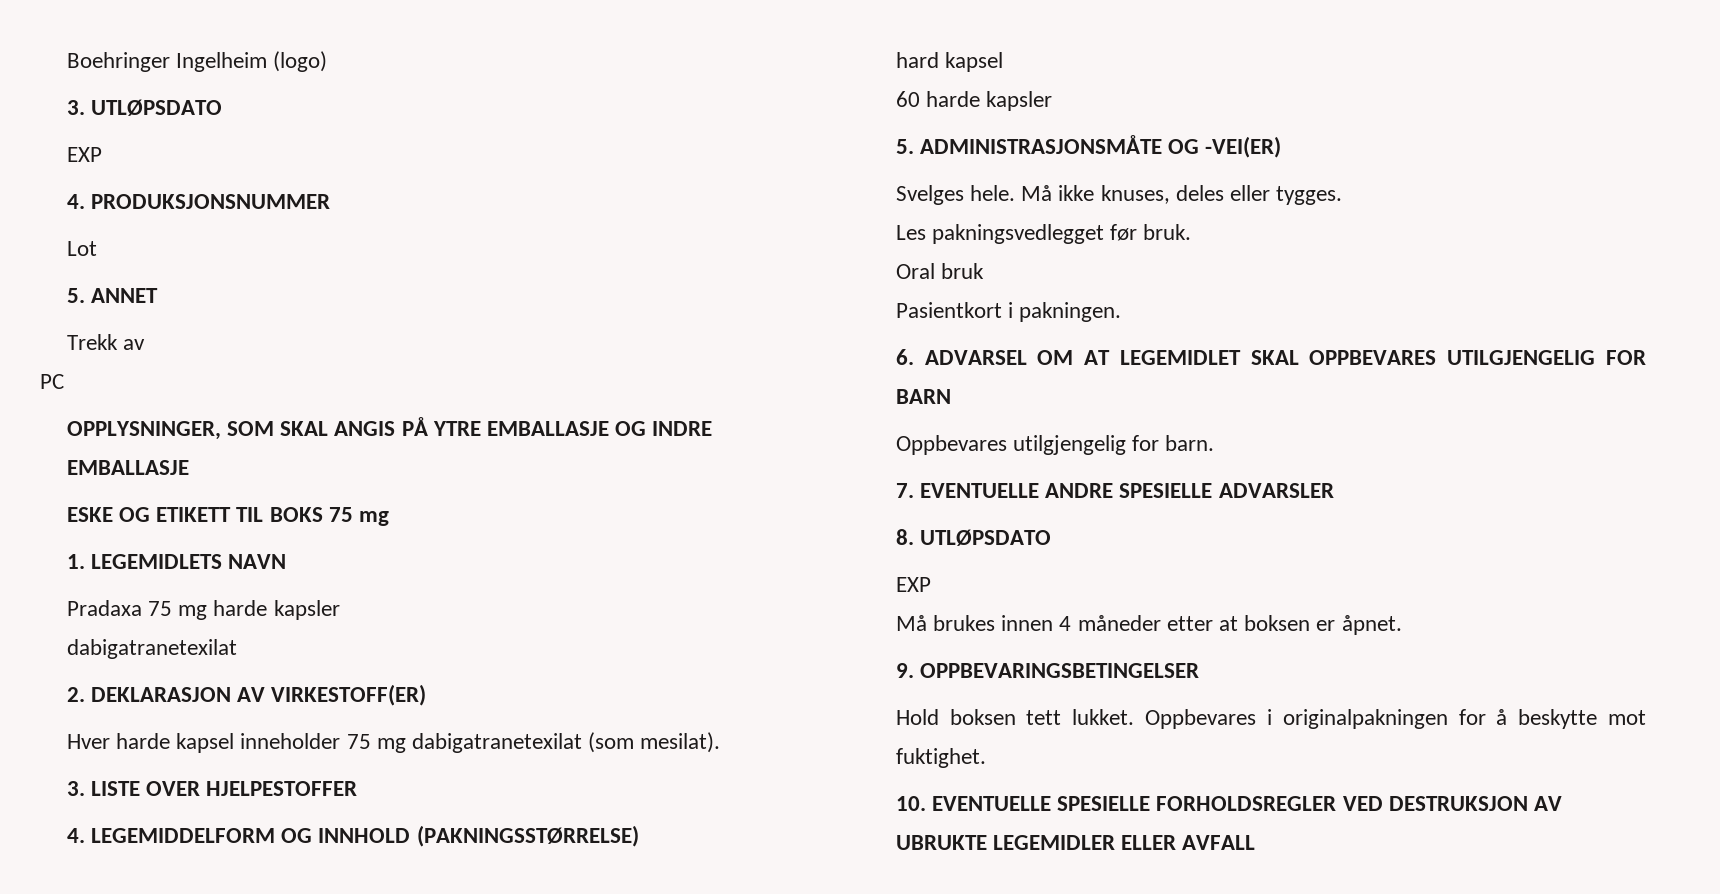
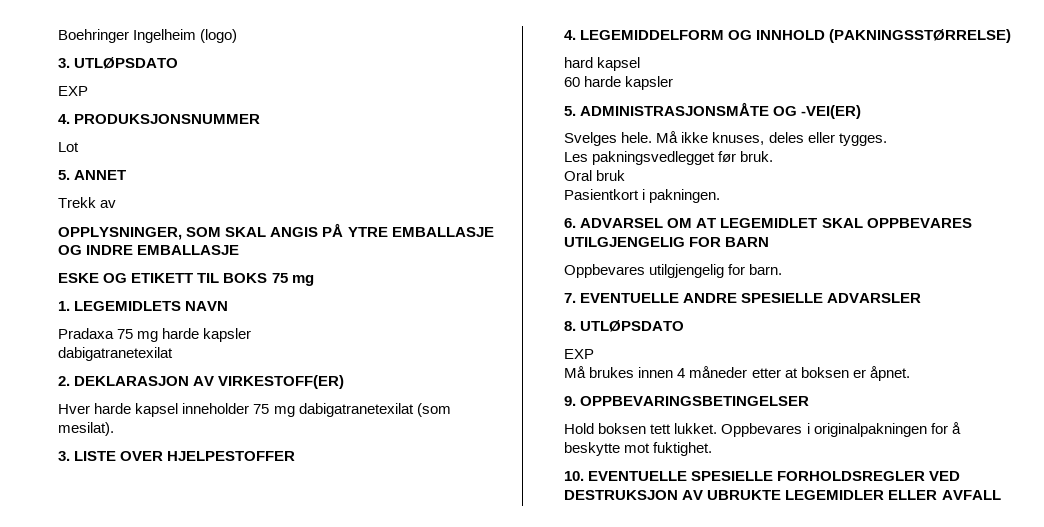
[40,374,64,389] // PC -> (117, 204) none

